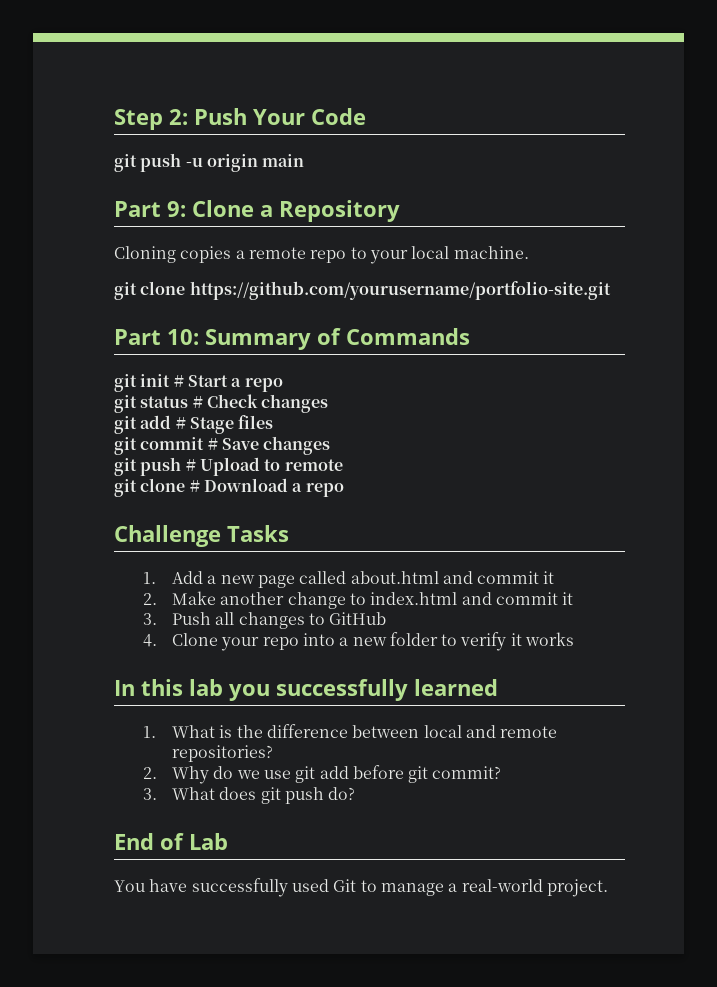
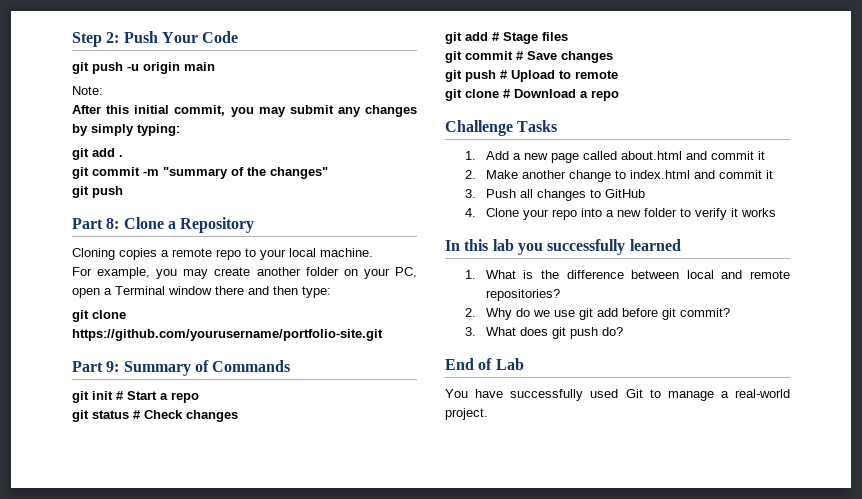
[114,201,186,217] // Part 9: -> [72,86,103,95] [72,105,417,117] [72,124,180,136] [72,148,123,160] [72,167,328,179] [72,186,123,198] [72,218,120,229] // Note: // After this initial commit, you may submit any changes by simply typing: // git add . // git commit -m "summary of the changes" // git push // Part 8:
(529, 252) none -> [72,267,417,279] [72,286,331,298] // For example, you may create another folder on your PC, open a Terminal window there and then type:
[167,329,199,345] 10: -> [106,361,120,372] 9:

